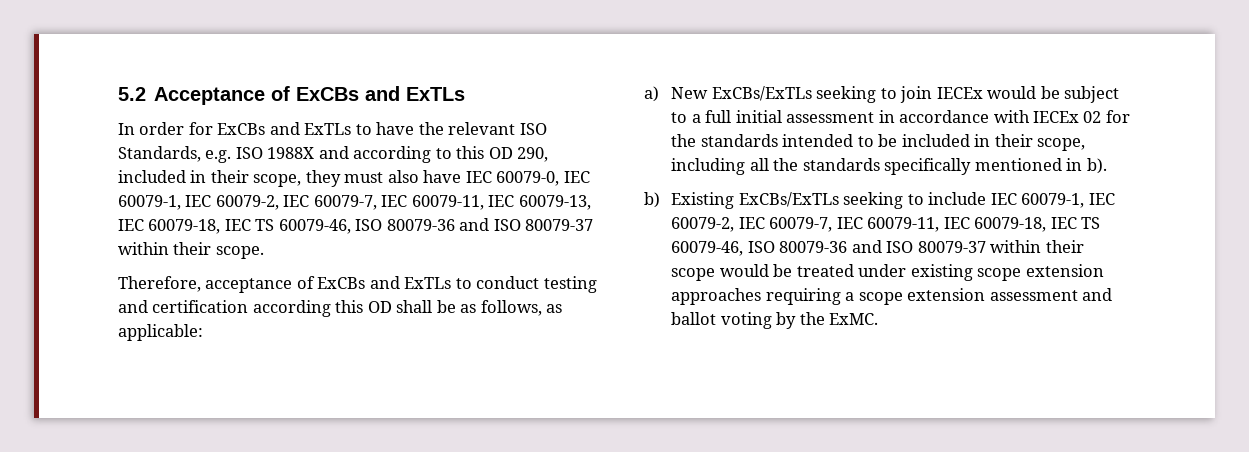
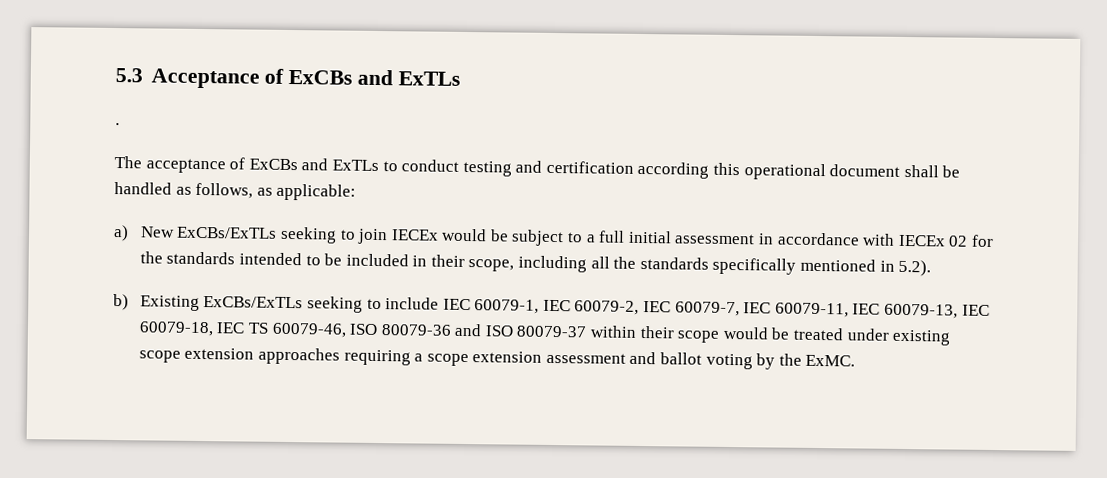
[118,87,146,101] 5.2 -> [115,68,143,83] 5.3
[118,122,547,135] [118,146,549,163] [118,170,590,187] [118,195,591,210] [118,218,594,234] [118,242,264,259] [118,276,201,292] In order for ExCBs and ExTLs to have the relevant ISO Standards, e.g. ISO 1988X and according to this OD 290, included in their scope, they must also have IEC 60079-0, IEC 60079-1, IEC 60079-2, IEC 60079-7, IEC 60079-11, IEC 60079-13, IEC 60079-18, IEC TS 60079-46, ISO 80079-36 and ISO 80079-37 within their scope. // Therefore, -> [115,123,120,126] [114,156,142,169] . // The
[367,301,392,313] OD -> [743,163,901,181] operational document
(456, 306) none -> [114,182,172,195] handled
[1086,158,1107,174] b). -> [898,259,932,277] 5.2).
(970, 223) none -> [884,303,990,319] 60079-13, IEC

